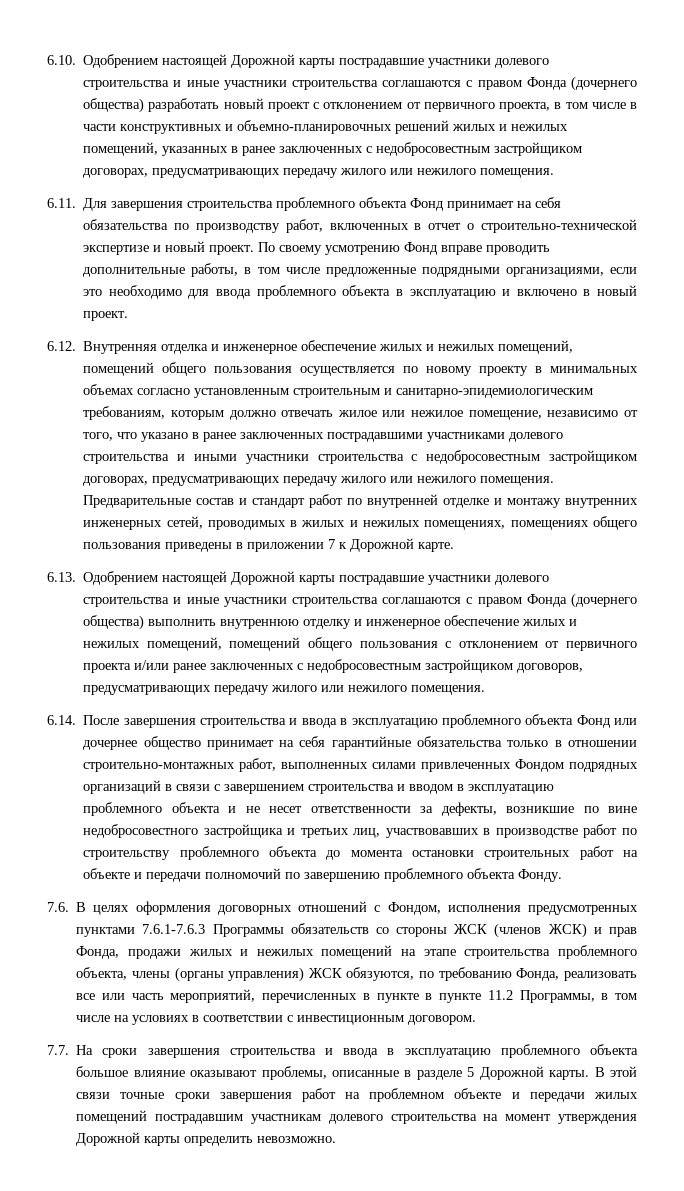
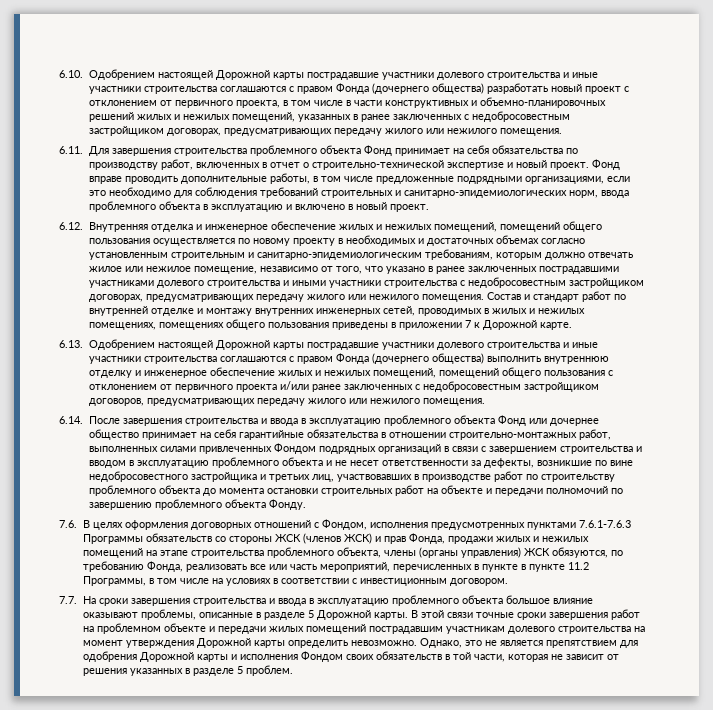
[258,242,401,255] По своему усмотрению -> (589, 166) none
(210, 294) none -> [194,187,598,198] соблюдения требований строительных и санитарно-эпидемиологических норм,
[550,366,638,373] минимальных -> [345,235,494,246] необходимых и достаточных
[83,495,235,508] Предварительные состав -> [486,292,521,300] Состав
[507,740,549,747] только -> (378, 433) none
(337, 1139) none -> [419,638,638,648] [82,651,619,662] [82,665,293,676] Однако, это не является препятствием для одобрения Дорожной карты и исполнения Фондом своих обязательств в той части, которая не зависит от решения указанных в разделе 5 проблем.

